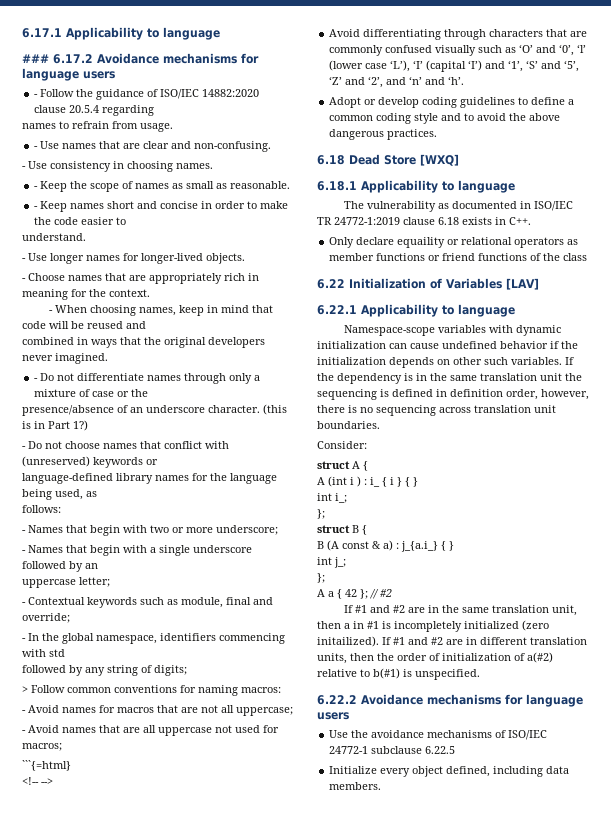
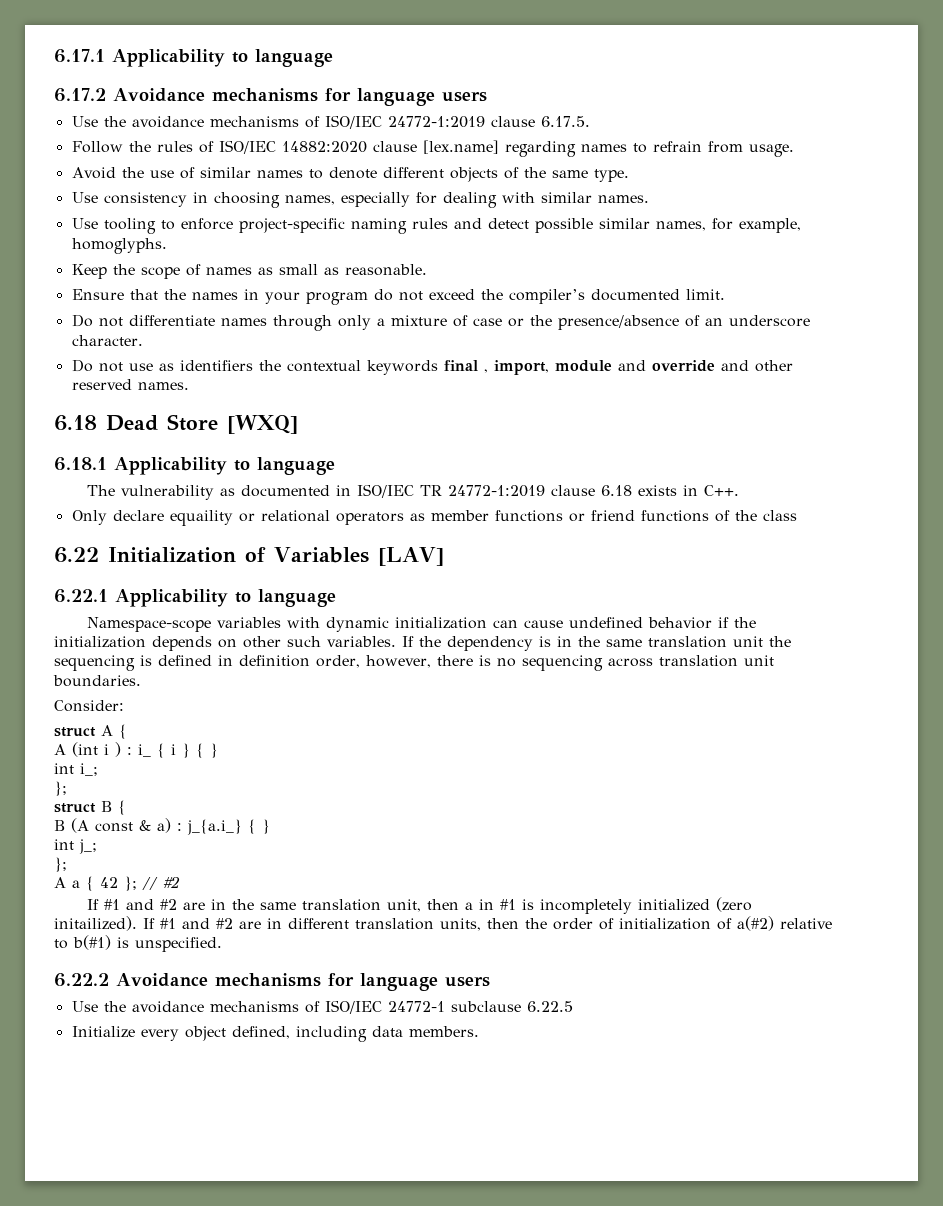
[22,54,49,63] ### -> (333, 58) none
[34,94,39,97] - -> [71,115,590,129] Use the avoidance mechanisms of ISO/IEC 24772-1:2019 clause 6.17.5. //
[96,89,145,100] guidance -> [156,141,193,152] rules
[69,105,100,113] 20.5.4 -> [422,140,499,154] [lex.name]
(155, 110) // -> (576, 149) none
[34,141,272,152] [22,161,213,172] [34,186,39,189] - Use names that are clear and non-confusing. // - Use consistency in choosing names. // - -> [71,167,629,182] [71,192,649,208] [71,218,801,234] [71,238,167,254] Avoid the use of similar names to denote different objects of the same type. // Use consistency in choosing names, especially for dealing with similar names. // Use tooling to enforce project-specific naming rules and detect possible similar names, for example, homoglyphs. //
[34,201,289,212] [34,217,127,225] [22,233,86,241] [22,253,245,264] [22,273,259,284] [22,289,150,300] [49,305,274,316] [22,321,146,329] [22,337,265,348] [22,353,108,364] [34,378,39,381] - Keep names short and concise in order to make the code easier to // understand. // - Use longer names for longer-lived objects. // - Choose names that are appropriately rich in meaning for the context. // - When choosing names, keep in mind that code will be reused and // combined in ways that the original developers never imagined. // - -> [71,289,725,305] Ensure that the names in your program do not exceed the compiler’s documented limit. //
(149, 393) // -> (552, 320) none
[263,404,287,415] [22,420,88,431] [22,441,229,449] [22,456,158,468] [22,473,277,484] [22,489,97,500] [22,505,61,513] [22,525,278,536] [22,545,252,556] [22,561,98,572] [22,577,110,588] [22,597,273,608] [22,613,70,623] [22,633,285,644] [22,649,65,657] [22,665,187,676] [22,685,281,696] [22,705,293,716] [22,725,279,736] [22,743,62,751] [22,760,71,771] [22,777,53,785] [329,29,588,40] [329,44,587,56] [329,60,580,72] [329,76,465,88] [329,97,575,108] [329,113,561,124] [329,129,438,140] (this is in Part 1?) // - Do not choose names that conflict with (unreserved) keywords or // language-defined library names for the language being used, as // follows: // - Names that begin with two or more underscore; // - Names that begin with a single underscore followed by an // uppercase letter; // - Contextual keywords such as module, final and override; // - In the global namespace, identifiers commencing with std // followed by any string of digits; // > Follow common conventions for naming macros: // - Avoid names for macros that are not all uppercase; // - Avoid names that are all uppercase not used for macros; // ```{=html} // <!-- --> // Avoid differentiating through characters that are commonly confused visually such as ‘O’ and ‘0’, ‘l’ (lower case ‘L’), ‘I’ (capital ‘I’) and ‘1’, ‘S’ and ‘5’, ‘Z’ and ‘2’, and ‘n’ and ‘h’. // Adopt or develop coding guidelines to define a common coding style and to avoid the above dangerous practices. -> [71,359,793,375] [71,379,189,390] // Do not use as identifiers the contextual keywords final , import, module and override and other reserved names.

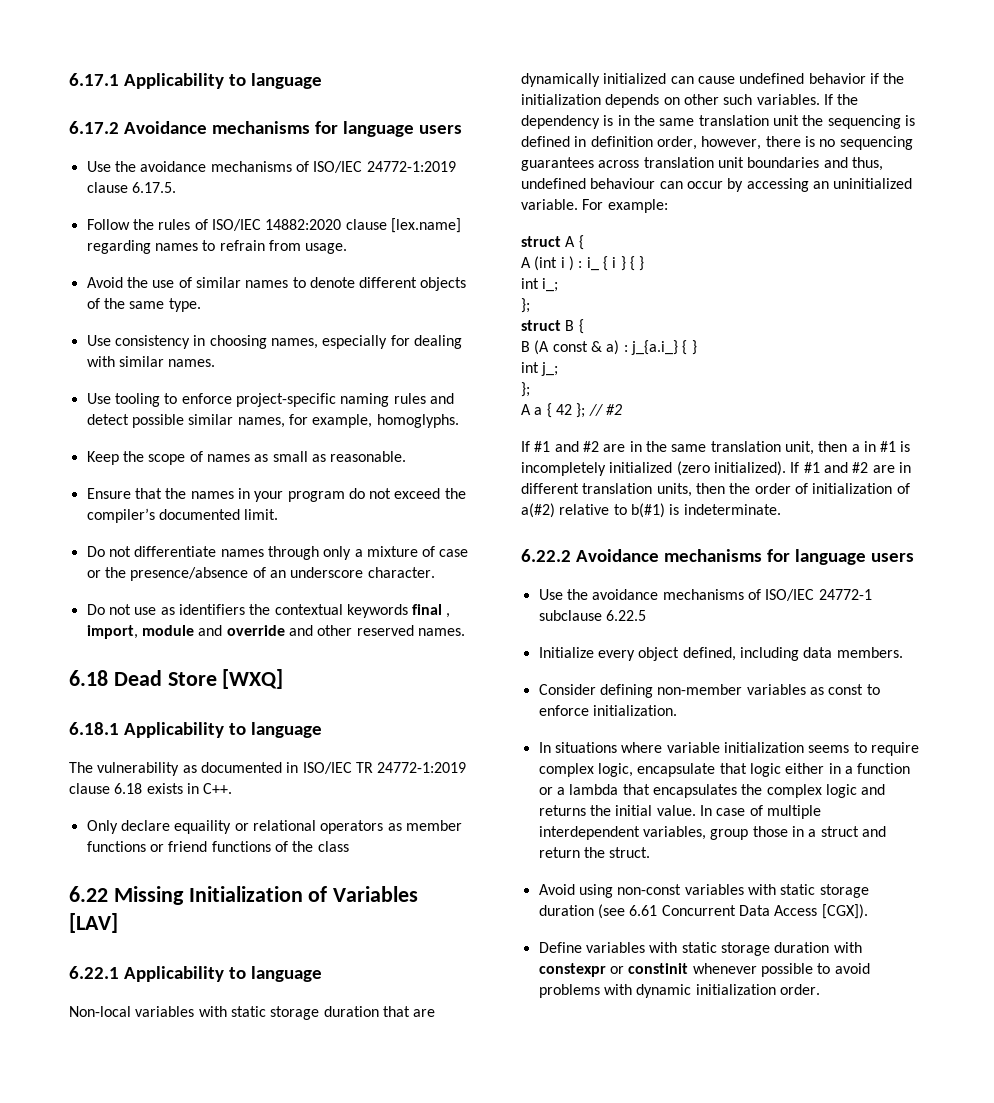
(99, 555) none -> [113,886,184,905] Missing
[86,617,487,632] Namespace-scope variables with dynamic initialization -> [69,1006,436,1020] [521,73,667,87] Non-local variables with static storage duration that are dynamically initialized
(603, 663) none -> [521,157,594,171] guarantees
[53,675,141,687] [54,700,124,712] boundaries. // Consider: -> [747,157,883,171] [521,178,913,192] [521,199,668,213] boundaries and thus, undefined behaviour can occur by accessing an uninitialized variable. For example:
[54,916,137,931] initailized). -> [713,461,786,476] initialized).
[135,937,222,952] unspecified. -> [683,504,781,515] indeterminate.
(479, 1031) none -> [538,684,880,698] [538,705,677,716] [538,742,919,756] [538,763,911,777] [538,784,886,798] [538,805,821,819] [538,826,886,840] [538,847,651,858] [538,884,869,898] [538,904,868,919] [538,942,862,956] [538,963,870,977] [538,984,820,998] // Consider defining non-member variables as const to enforce initialization. // In situations where variable initialization seems to require complex logic, encapsulate that logic either in a function or a lambda that encapsulates the complex logic and returns the initial value. In case of multiple interdependent variables, group those in a struct and return the struct. // Avoid using non-const variables with static storage duration (see 6.61 Concurrent Data Access [CGX]). // Define variables with static storage duration with constexpr or constinit whenever possible to avoid problems with dynamic initialization order.

